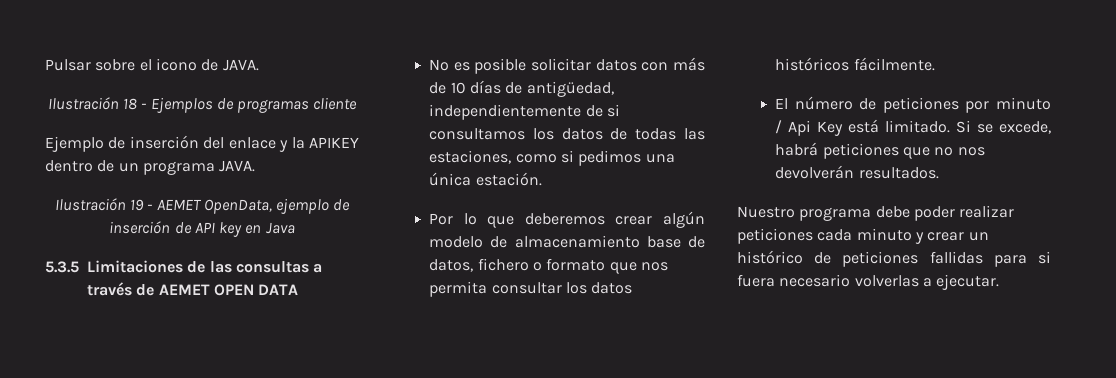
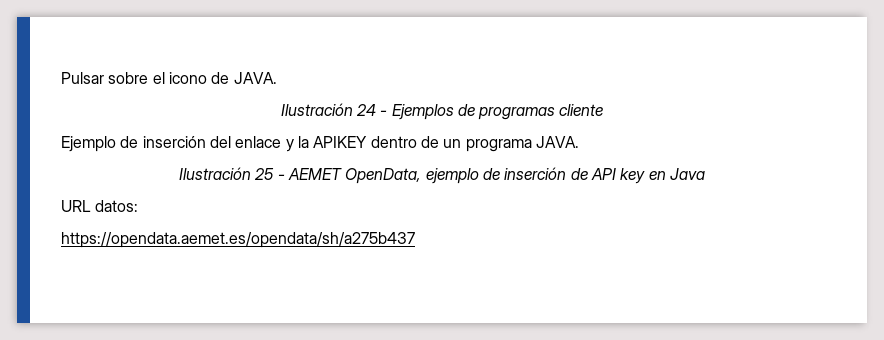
[122,98,137,110] 18 -> [355,104,376,116] 24
[129,199,144,211] 19 -> [254,168,275,180] 25
[45,260,323,273] [87,282,299,296] [429,57,705,74] [429,80,614,97] [429,104,620,120] [429,128,705,140] [429,150,675,166] [429,172,542,186] [429,211,705,228] [429,235,705,248] [429,258,668,274] [429,281,633,297] [775,57,935,71] [775,96,1051,113] [775,119,1051,136] [775,142,985,159] [775,165,939,179] [737,205,1015,221] [737,228,989,244] [737,250,1051,267] [737,274,1000,290] 5.3.5 Limitaciones de las consultas a través de AEMET OPEN DATA // No es posible solicitar datos con más de 10 días de antigüedad, independientemente de si consultamos los datos de todas las estaciones, como si pedimos una única estación. // Por lo que deberemos crear algún modelo de almacenamiento base de datos, fichero o formato que nos permita consultar los datos históricos fácilmente. // El número de peticiones por minuto / Api Key está limitado. Si se excede, habrá peticiones que no nos devolverán resultados. // Nuestro programa debe poder realizar peticiones cada minuto y crear un histórico de peticiones fallidas para si fuera necesario volverlas a ejecutar. -> [61,200,139,212] [61,232,415,248] URL datos: // https://opendata.aemet.es/opendata/sh/a275b437

